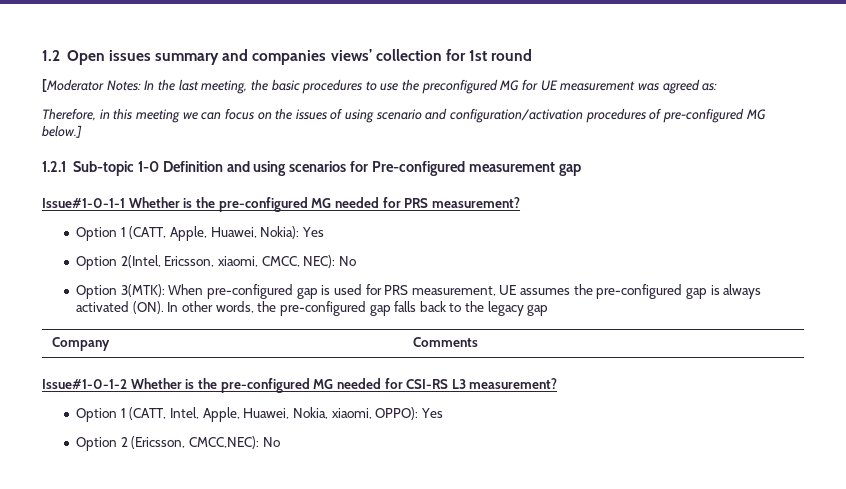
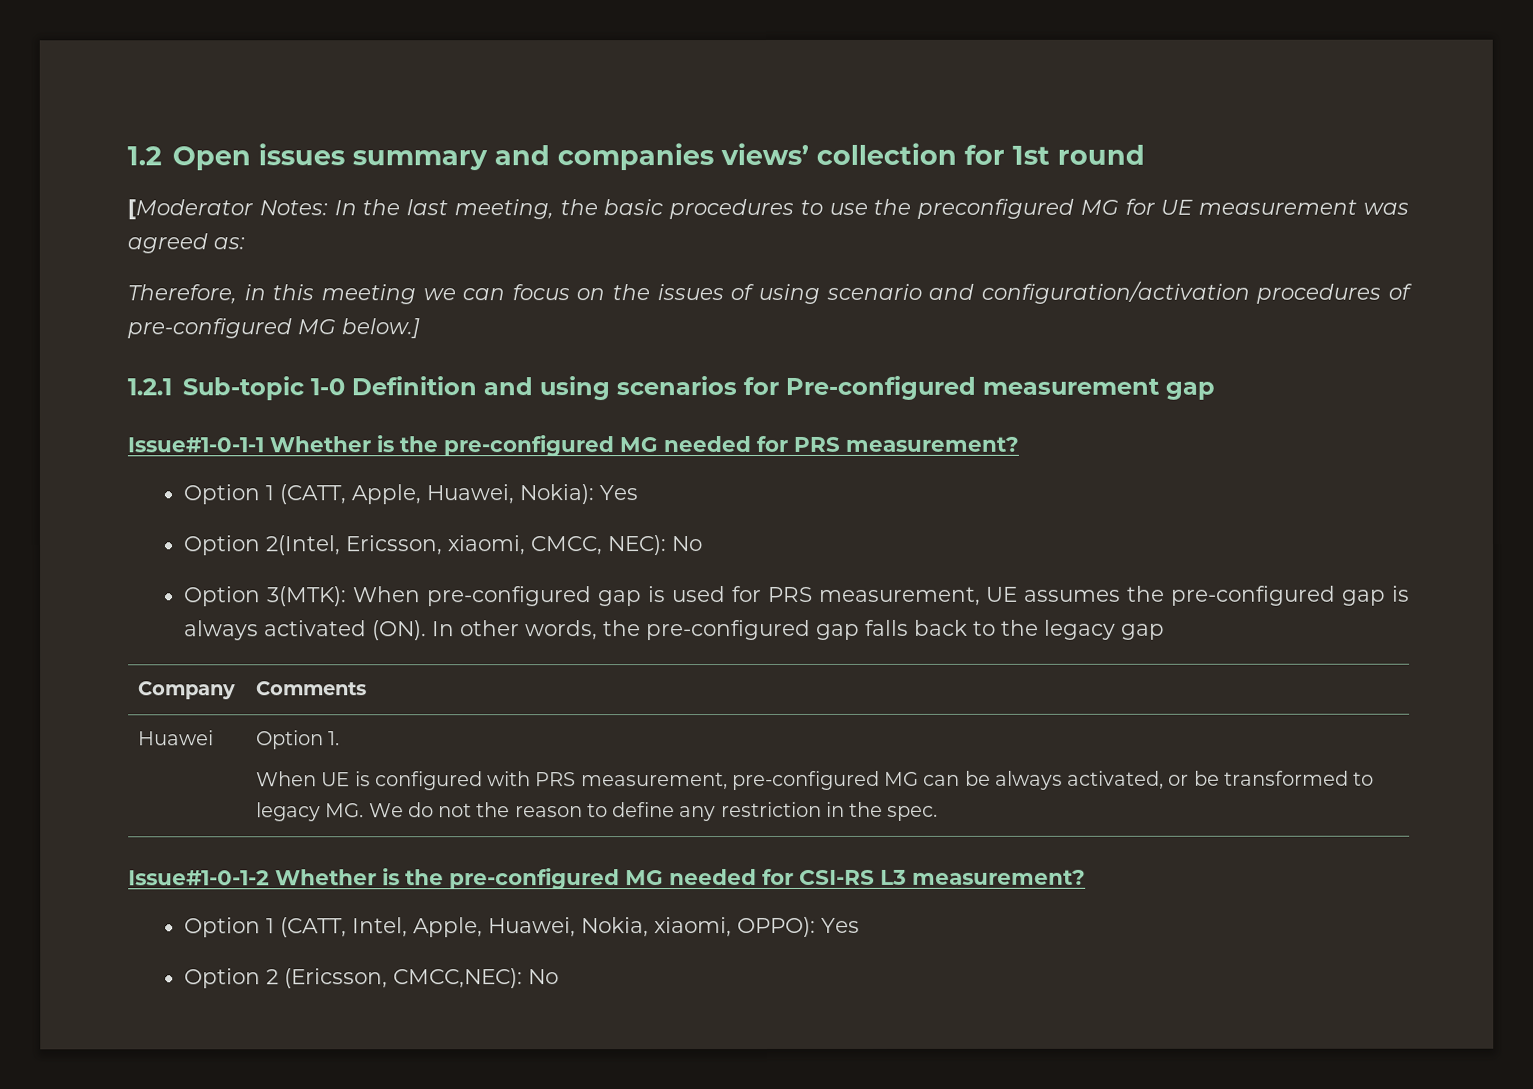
(478, 342) none -> [138,730,215,746] [256,730,341,750] [256,770,1375,791] [256,801,939,822] // Huawei | Option 1. // When UE is configured with PRS measurement, pre-configured MG can be always activated, or be transformed to legacy MG. We do not the reason to define any restriction in the spec.

